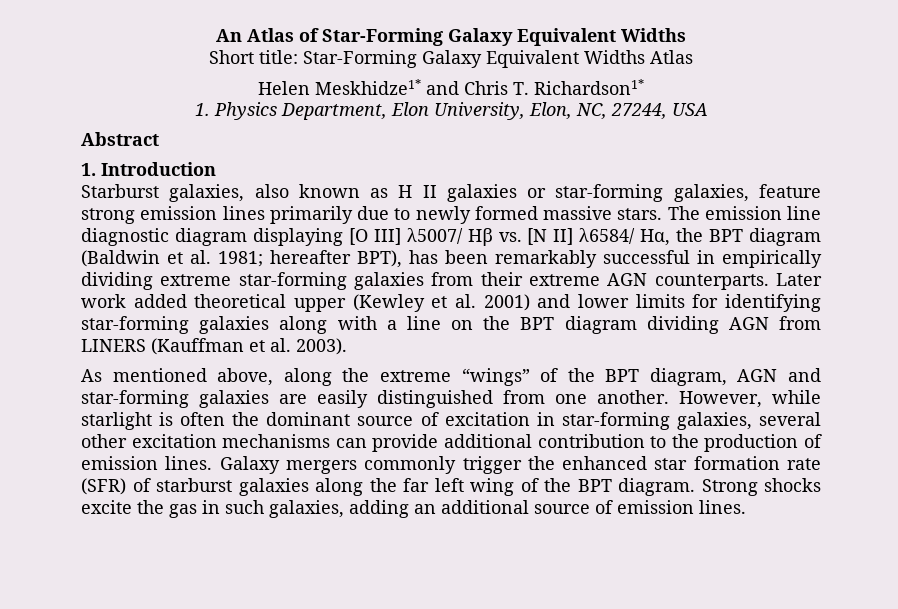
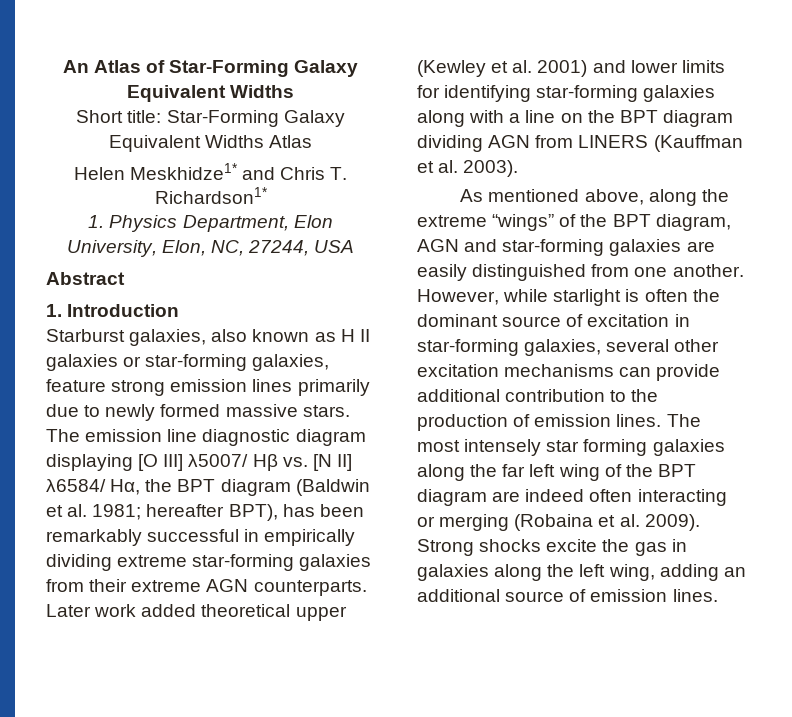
[219,456,821,474] [81,478,232,495] Galaxy mergers commonly trigger the enhanced star formation rate (SFR) of starburst -> [666,414,701,427] [417,439,648,456] The most intensely star forming
[618,478,695,496] diagram. -> [417,489,727,506] [417,514,700,531] diagram are indeed often interacting or merging (Robaina et al. 2009).
[225,500,344,518] such galaxies, -> [417,564,655,581] galaxies along the left wing,

